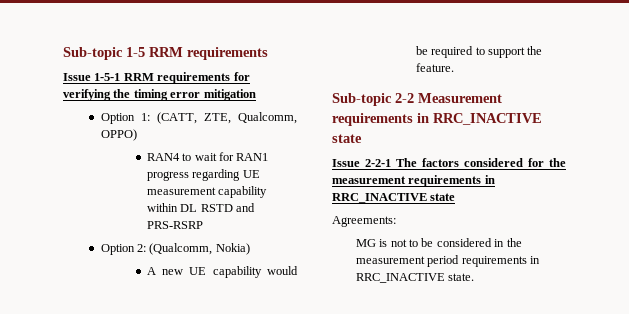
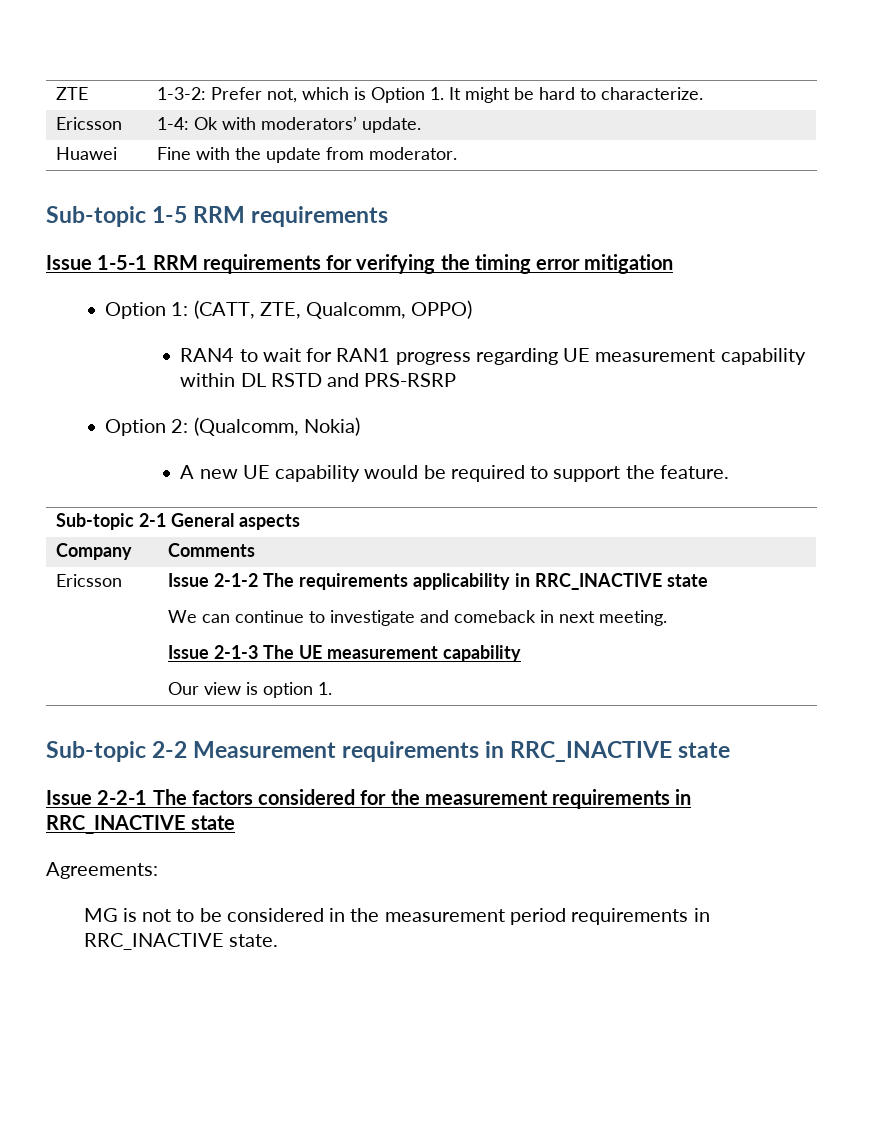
(63, 53) none -> [56,87,89,100] [157,87,704,103] [56,117,123,130] [157,116,422,133] [56,147,118,160] [157,147,458,163] ZTE | 1-3-2: Prefer not, which is Option 1. It might be hard to characterize. // Ericsson | 1-4: Ok with moderators’ update. // Huawei | Fine with the update from moderator. //
(454, 67) none -> [56,513,301,530] [56,543,133,560] [168,543,256,557] [56,574,123,587] [168,573,709,590] [168,610,668,626] [168,645,522,662] [168,682,333,698] // Sub-topic 2-1 General aspects // Company | Comments // Ericsson | Issue 2-1-2 The requirements applicability in RRC_INACTIVE state // We can continue to investigate and comeback in next meeting. // Issue 2-1-3 The UE measurement capability // Our view is option 1.

